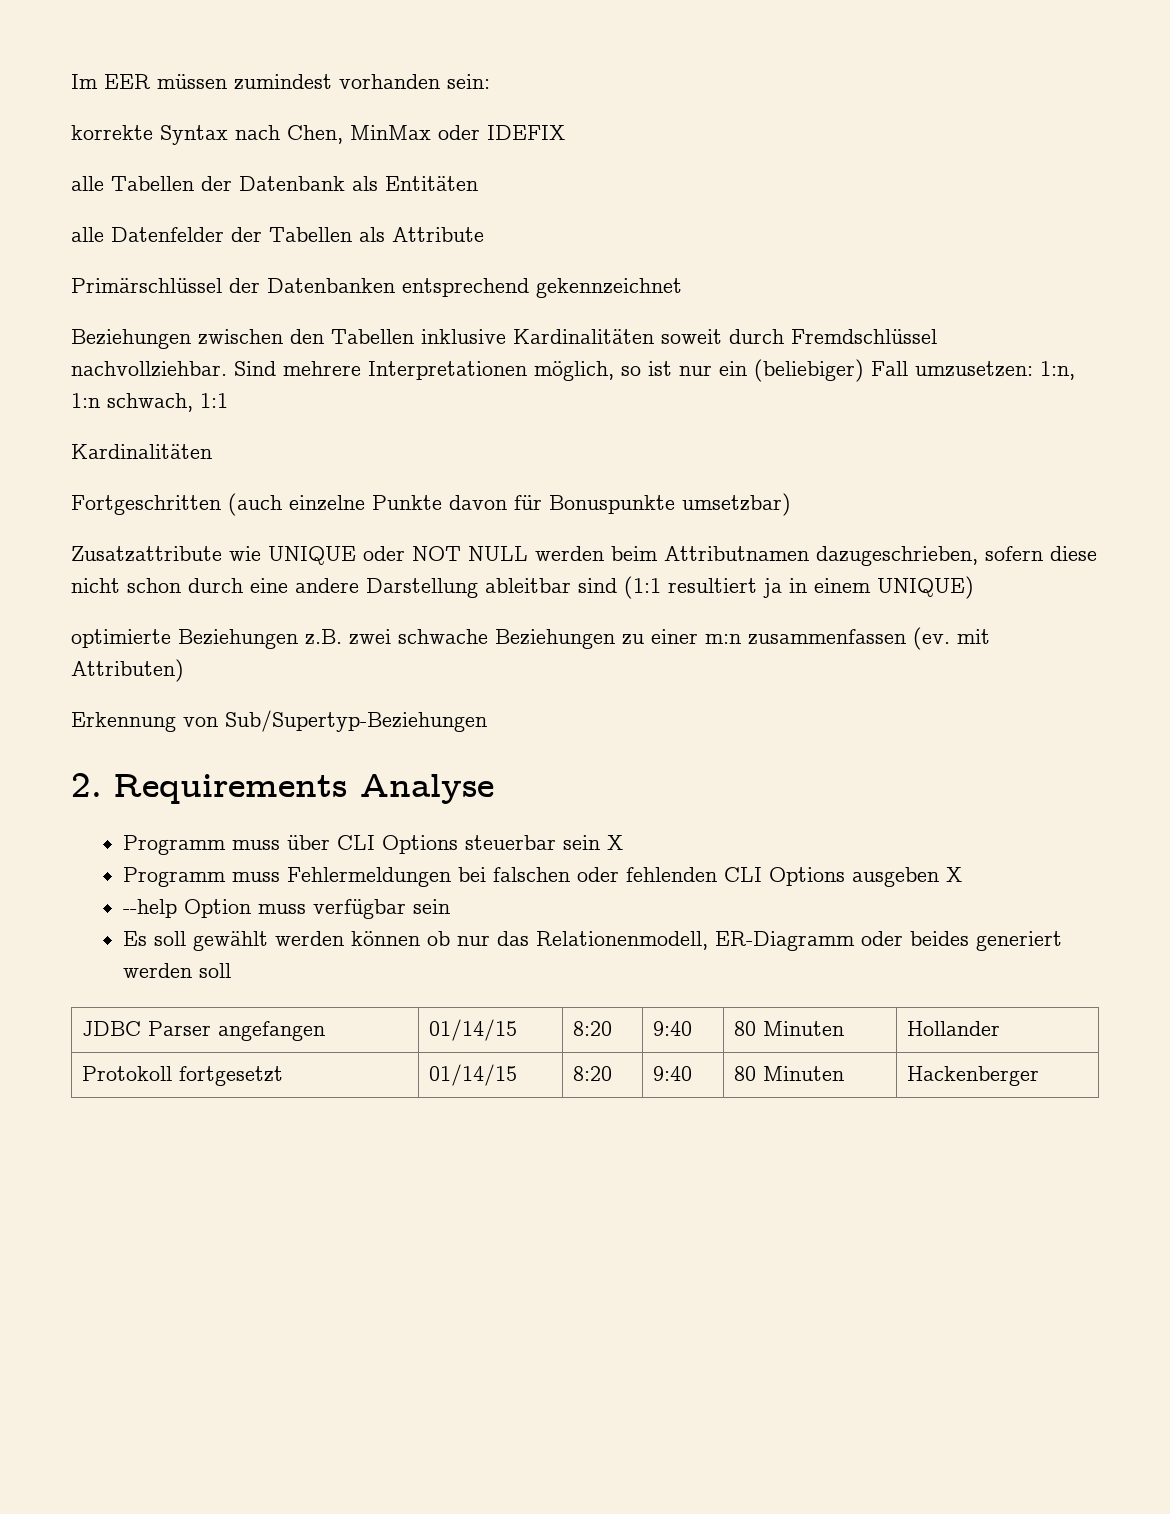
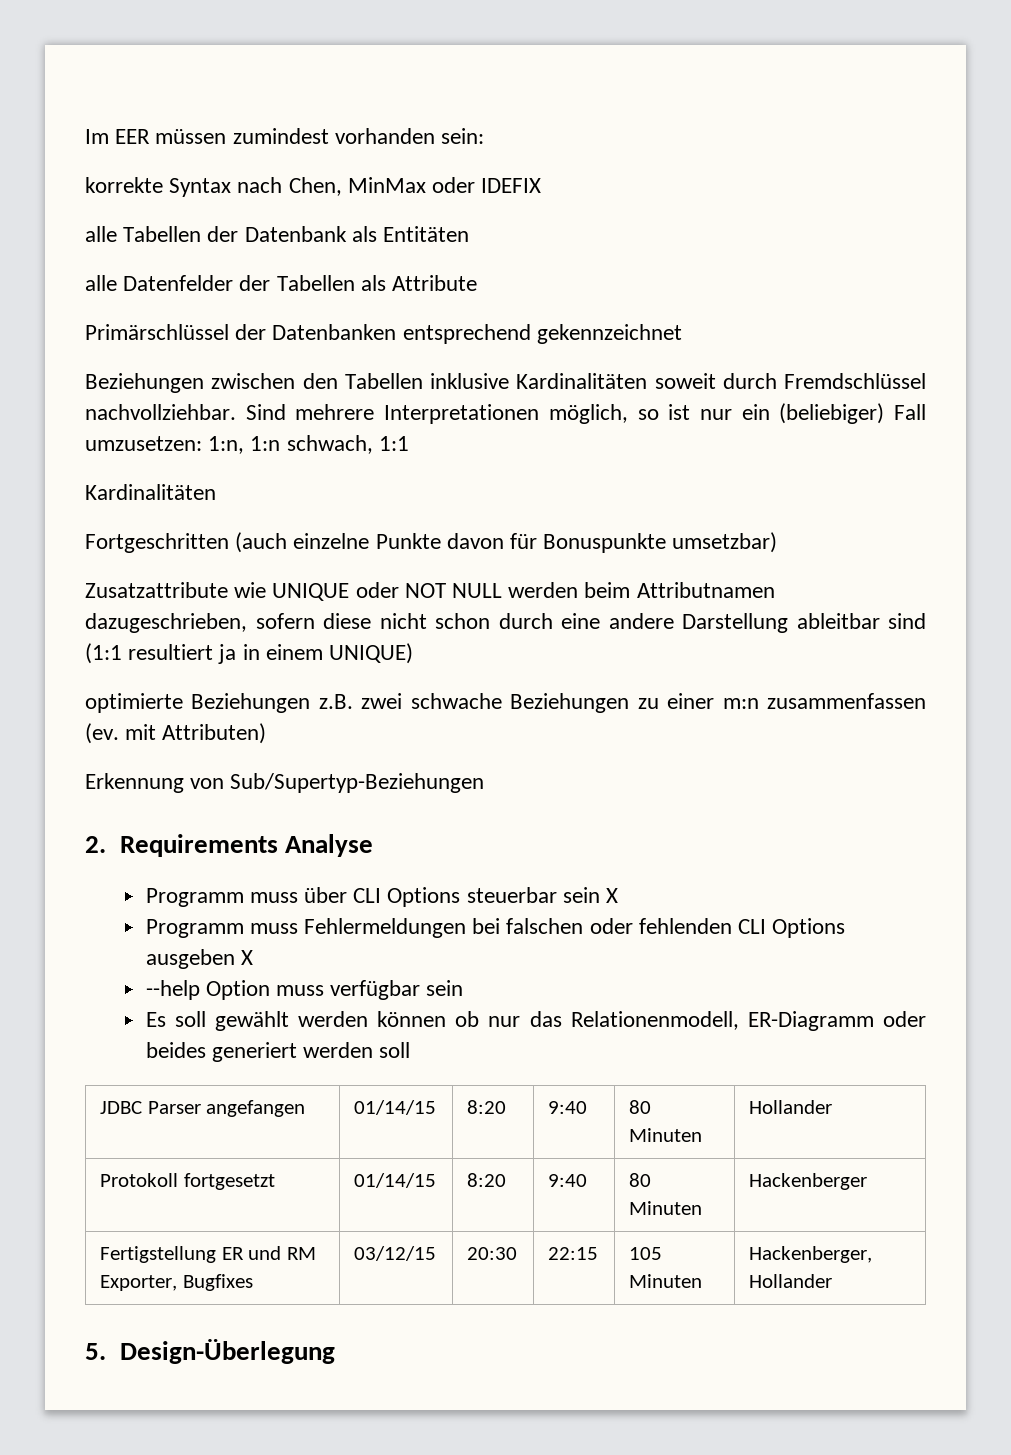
(1039, 1076) none -> [99,1246,316,1263] [99,1274,253,1291] [353,1246,436,1261] [466,1247,517,1260] [547,1247,598,1260] [628,1247,662,1260] [628,1274,702,1288] [748,1246,872,1263] [748,1274,832,1288] [85,1339,336,1364] // Fertigstellung ER und RM Exporter, Bugfixes | 03/12/15 | 20:30 | 22:15 | 105 Minuten | Hackenberger, Hollander // 5. Design-Überlegung

